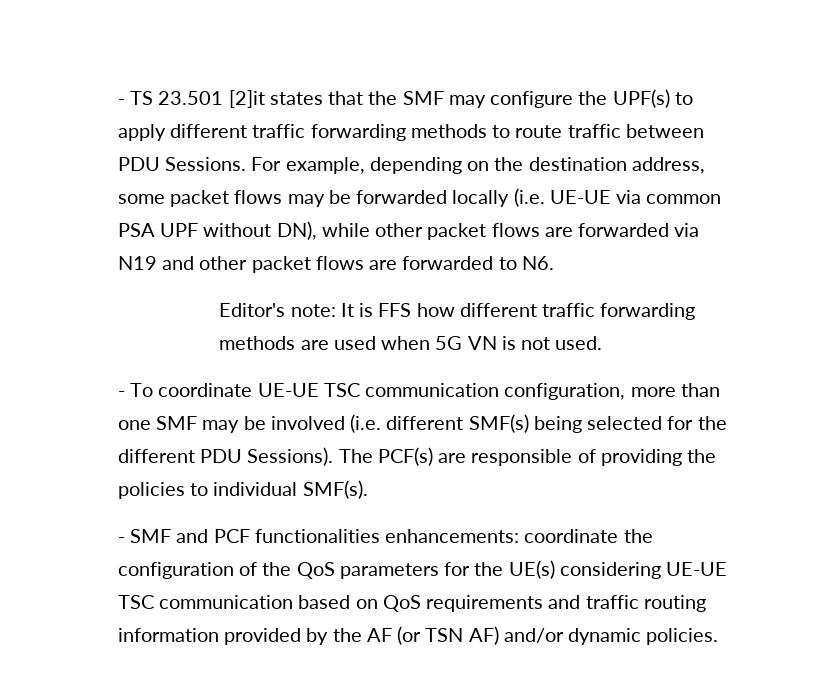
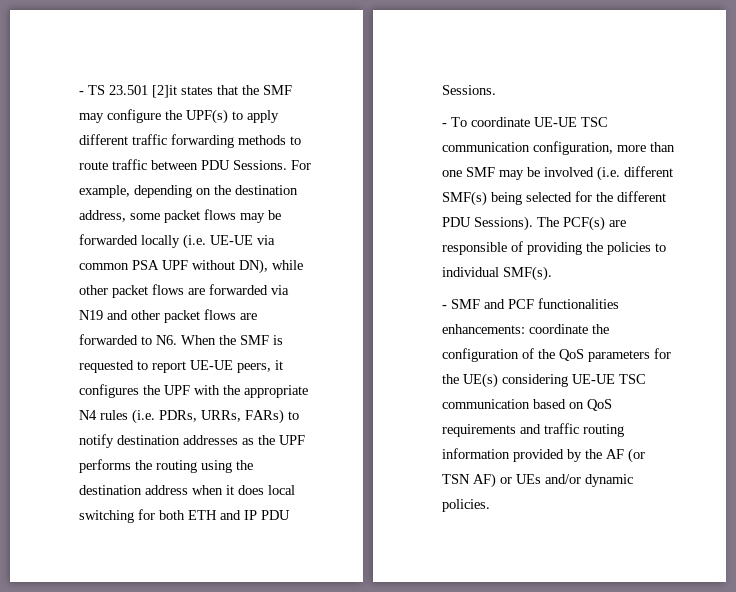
[219,303,696,320] [219,336,603,350] // Editor's note: It is FFS how different traffic forwarding methods are used when 5G VN is not used. -> [180,335,283,345] [78,360,283,373] [78,384,308,398] [78,409,299,424] [78,434,305,448] [78,459,253,473] [78,485,295,495] [78,509,290,523] [441,85,496,95] When the SMF is requested to report UE-UE peers, it configures the UPF with the appropriate N4 rules (i.e. PDRs, URRs, FARs) to notify destination addresses as the UPF performs the routing using the destination address when it does local switching for both ETH and IP PDU Sessions.
(499, 635) none -> [499,474,541,484] or UEs

